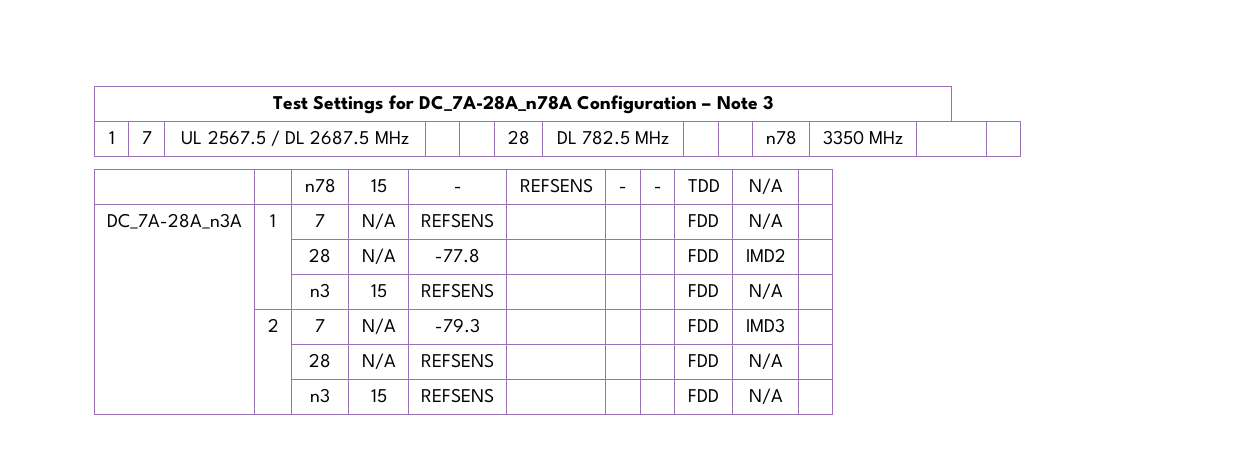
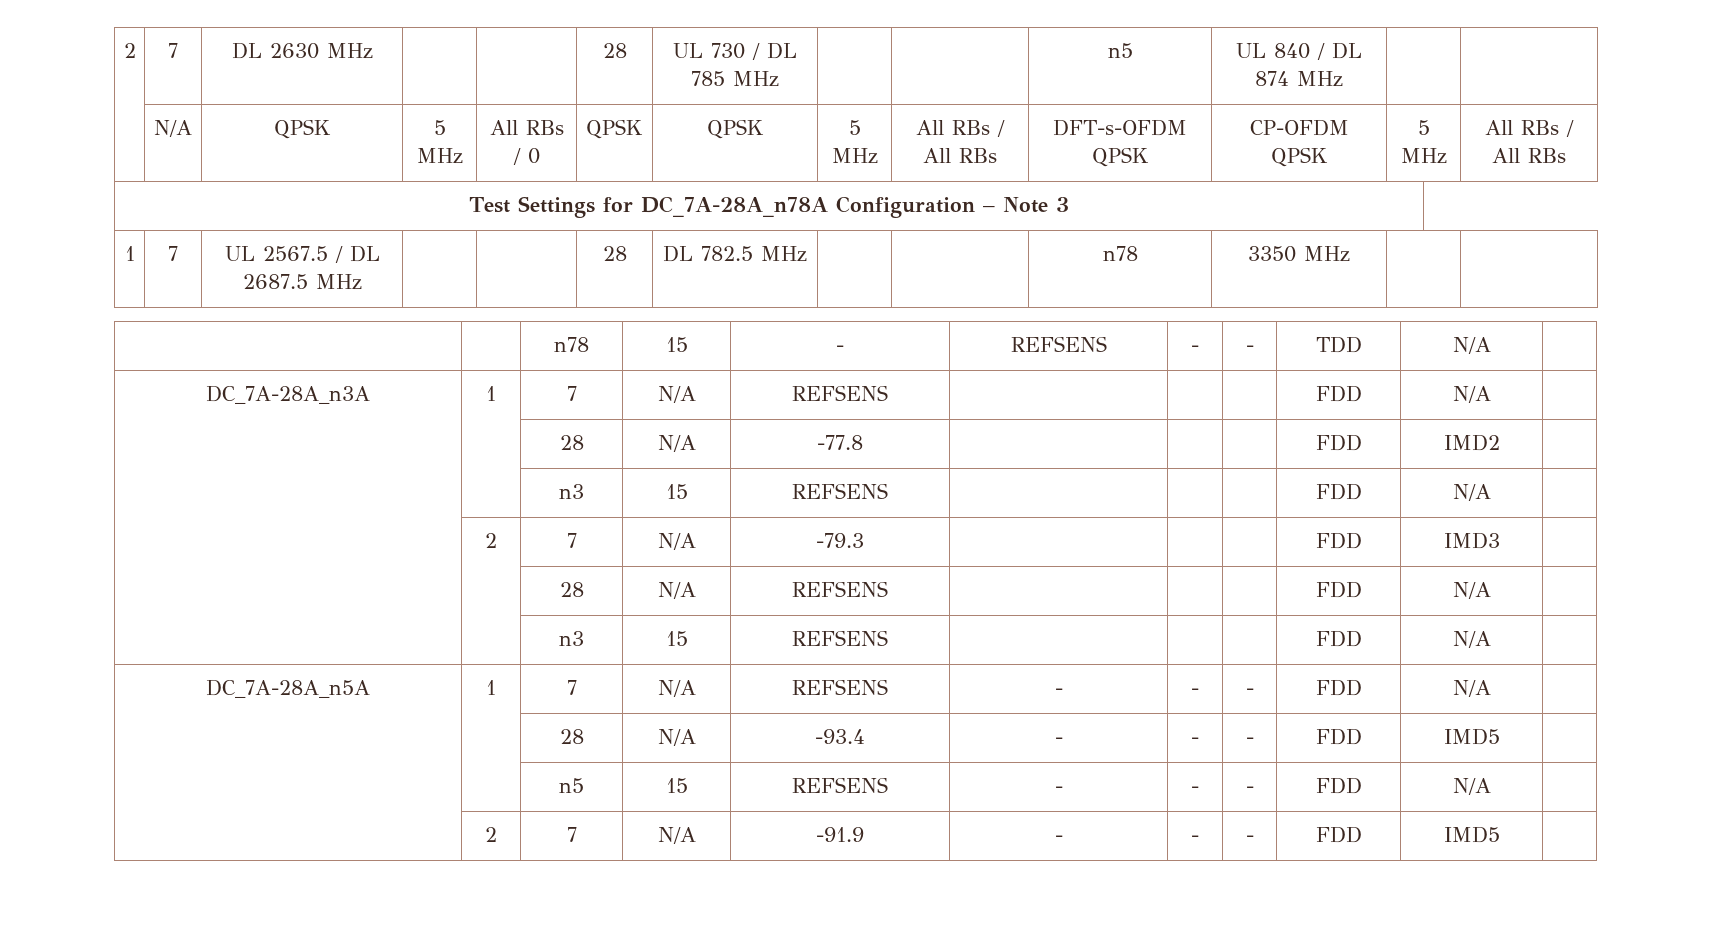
(273, 103) none -> [123,43,136,58] [168,43,178,58] [231,42,373,59] [602,43,627,58] [673,42,797,60] [691,71,779,87] [1107,43,1133,58] [1236,42,1362,60] [1255,71,1343,87] [154,120,192,137] [273,119,331,139] [433,120,446,135] [416,148,463,164] [489,120,564,135] [512,148,540,165] [586,119,643,139] [706,119,764,139] [848,120,861,135] [831,148,878,164] [916,120,1005,137] [923,148,997,163] [1053,119,1187,136] [1091,147,1149,167] [1249,119,1349,136] [1270,147,1328,167] [1417,120,1430,135] [1400,148,1447,164] [1485,120,1574,137] [1492,148,1566,163] 2 | 7 | DL 2630 MHz | | | 28 | UL 730 / DL 785 MHz | | | n5 | UL 840 / DL 874 MHz | | // | N/A | QPSK | 5 MHz | All RBs / 0 | QPSK | QPSK | 5 MHz | All RBs / All RBs | DFT-s-OFDM QPSK | CP-OFDM QPSK | 5 MHz | All RBs / All RBs //
(783, 396) none -> [206,679,370,698] [486,680,496,695] [566,680,577,695] [657,680,696,697] [792,679,888,695] [1054,688,1063,695] [1191,688,1199,695] [1245,688,1254,695] [1315,679,1362,696] [1452,680,1491,697] [559,729,584,744] [657,729,696,746] [815,729,865,744] [1054,737,1063,744] [1191,737,1199,744] [1245,737,1254,744] [1315,728,1362,745] [1443,728,1500,745] [559,778,584,793] [665,778,688,793] [792,777,888,793] [1054,786,1063,793] [1191,786,1199,793] [1245,786,1254,793] [1315,777,1362,794] [1452,778,1491,795] [485,827,497,842] [566,827,577,842] [657,827,696,844] [816,827,864,842] [1054,835,1063,842] [1191,835,1199,842] [1245,835,1254,842] [1315,826,1362,843] [1443,826,1500,843] // DC_7A-28A_n5A | 1 | 7 | N/A | REFSENS | - | - | - | FDD | N/A | // | | 28 | N/A | -93.4 | - | - | - | FDD | IMD5 | // | | n5 | 15 | REFSENS | - | - | - | FDD | N/A | // | 2 | 7 | N/A | -91.9 | - | - | - | FDD | IMD5 |

